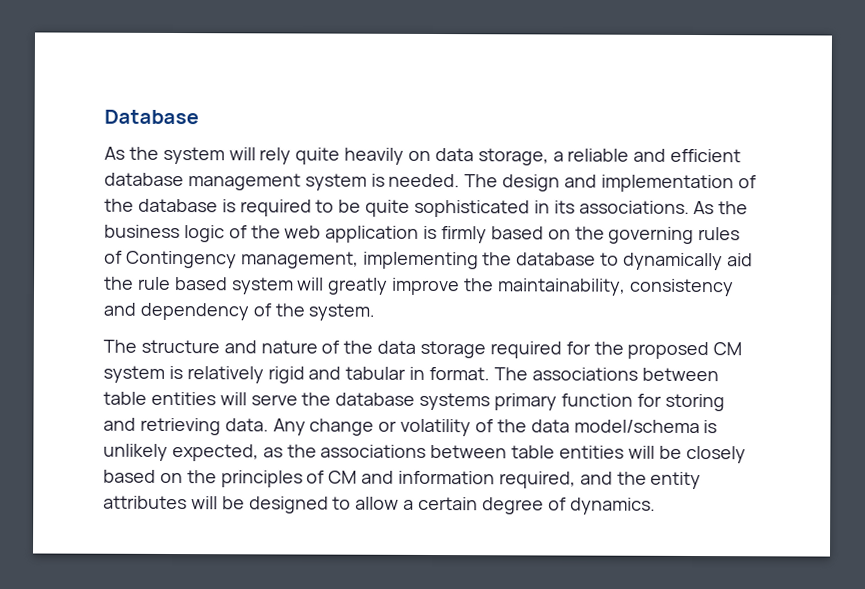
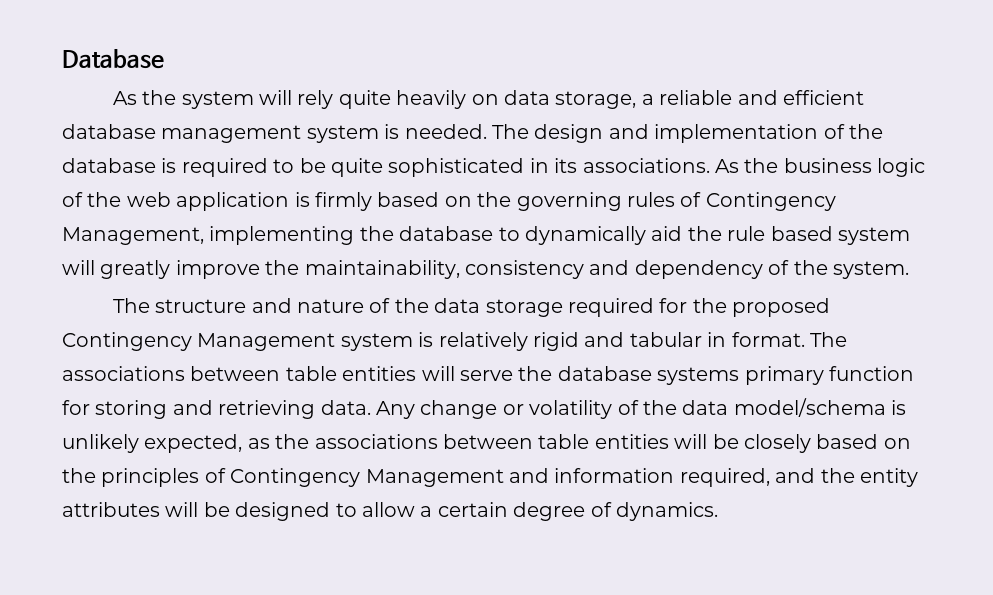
[240,251,359,269] management, -> [62,227,204,245] Management,
[713,342,743,356] CM -> [62,332,336,351] Contingency Management
[328,470,358,484] CM -> [230,468,504,487] Contingency Management

